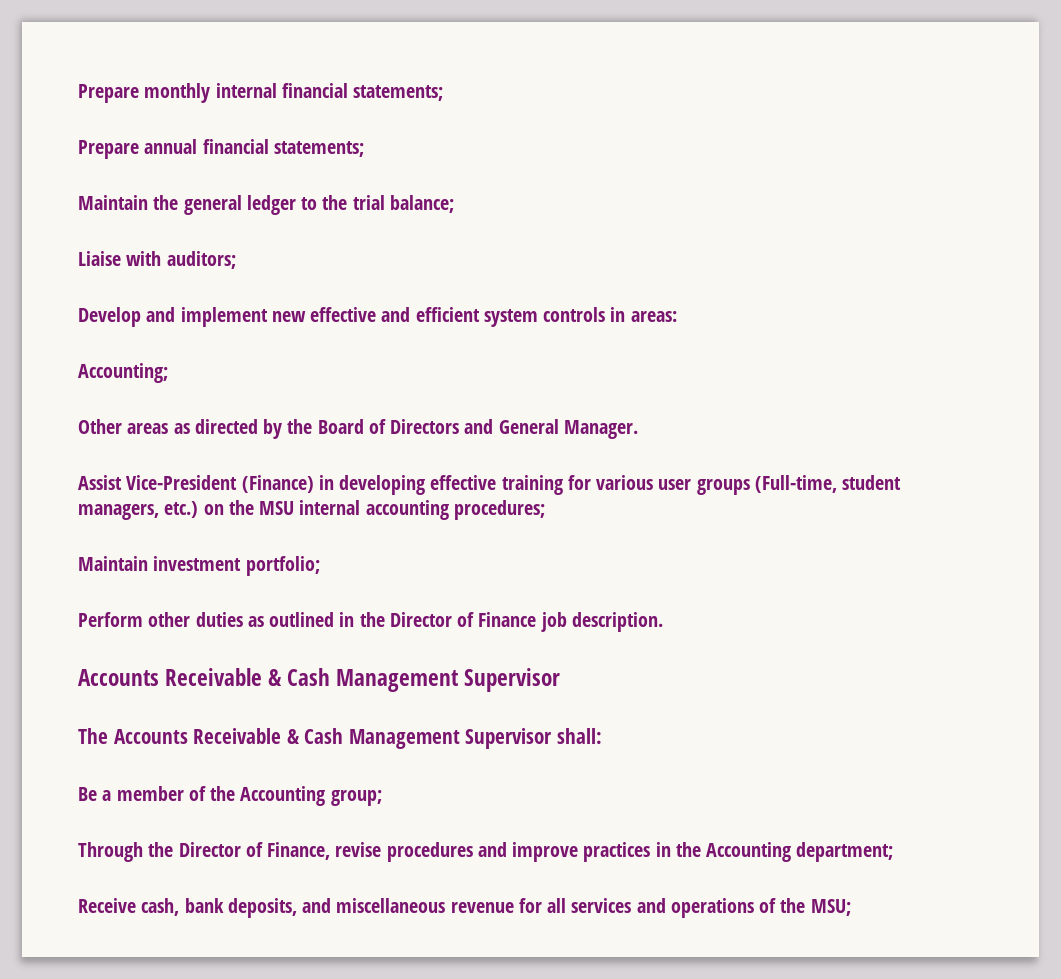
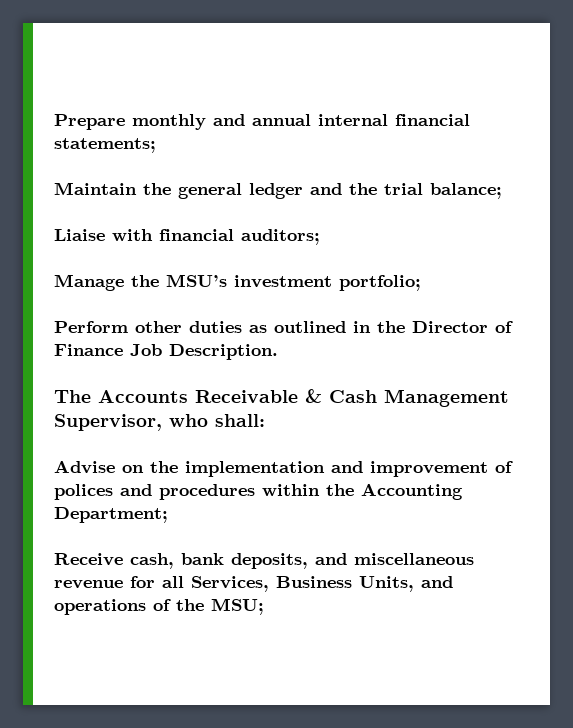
(211, 93) none -> [213,114,311,126] and annual
[78,139,364,159] // Prepare annual financial statements; -> (156, 145) none
[301,197,318,210] to -> [310,183,342,195] and
(162, 258) none -> [159,229,234,241] financial
[78,307,677,327] [78,363,168,383] [78,419,638,439] [78,475,902,495] [78,500,545,520] [78,556,148,571] Develop and implement new effective and efficient system controls in areas: // Accounting; // Other areas as directed by the Board of Directors and General Manager. // Assist Vice-President (Finance) in developing effective training for various user groups (Full-time, student managers, etc.) on the MSU internal accounting procedures; // Maintain -> [54,274,227,291] Manage the MSU’s
[540,612,663,632] [78,668,561,692] job description. // Accounts Receivable & Cash Management Supervisor -> [130,344,278,360] Job Description.
[465,728,553,749] Supervisor -> [54,414,208,431] Supervisor, who
[78,786,382,806] [78,842,894,862] Be a member of the Accounting group; // Through the Director of Finance, revise procedures and improve practices in the Accounting department; -> [54,460,513,477] [54,483,463,500] [54,507,168,523] Advise on the implementation and improvement of polices and procedures within the Accounting Department;
[571,898,632,913] services -> [191,576,414,592] Services, Business Units,

